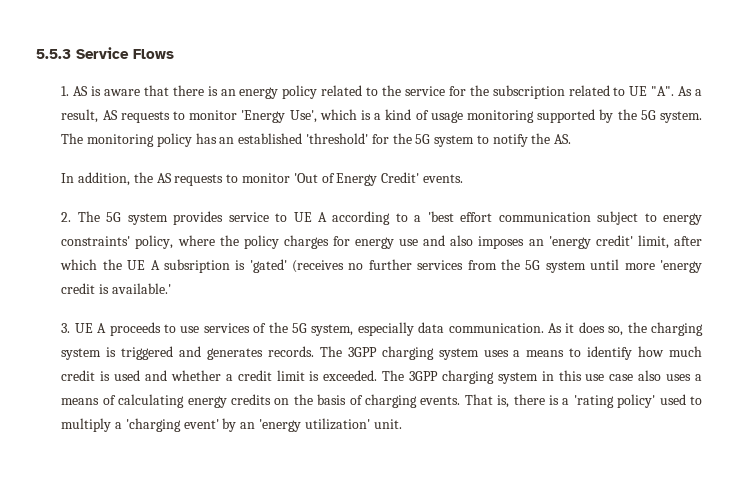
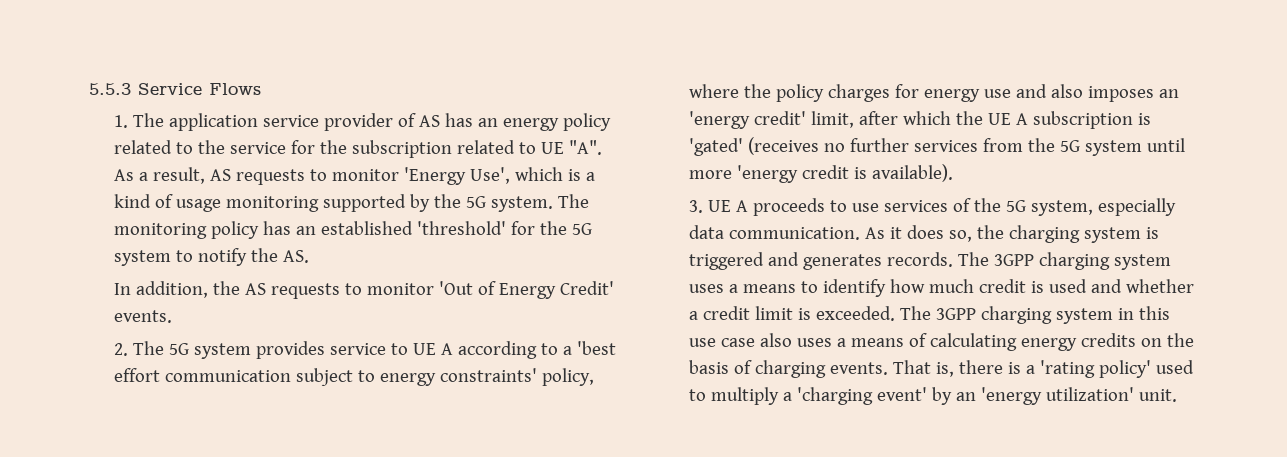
[73,85,218,96] AS is aware that there is -> [132,113,473,131] The application service provider of AS has
[163,259,230,273] subsription -> [1032,111,1133,129] subscription
[111,283,171,294] available.' -> [871,164,953,182] available).

